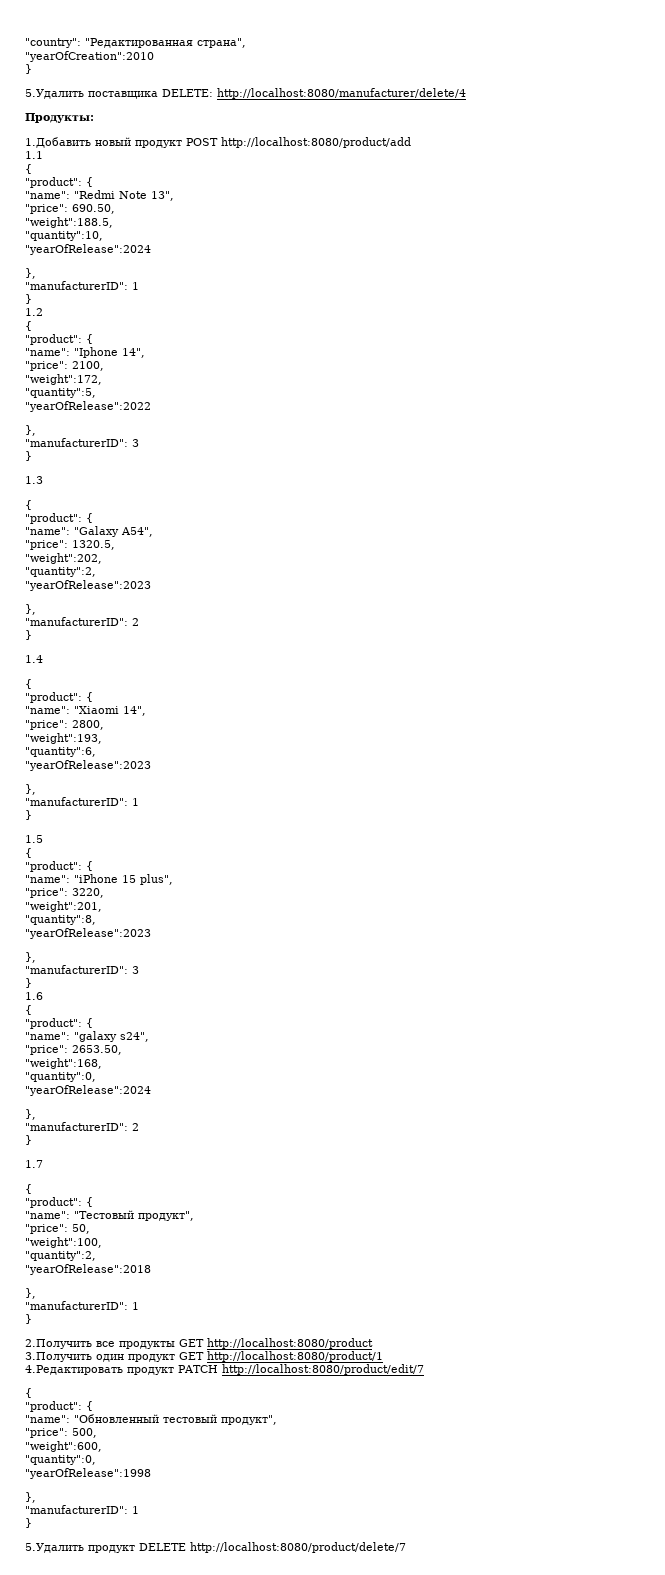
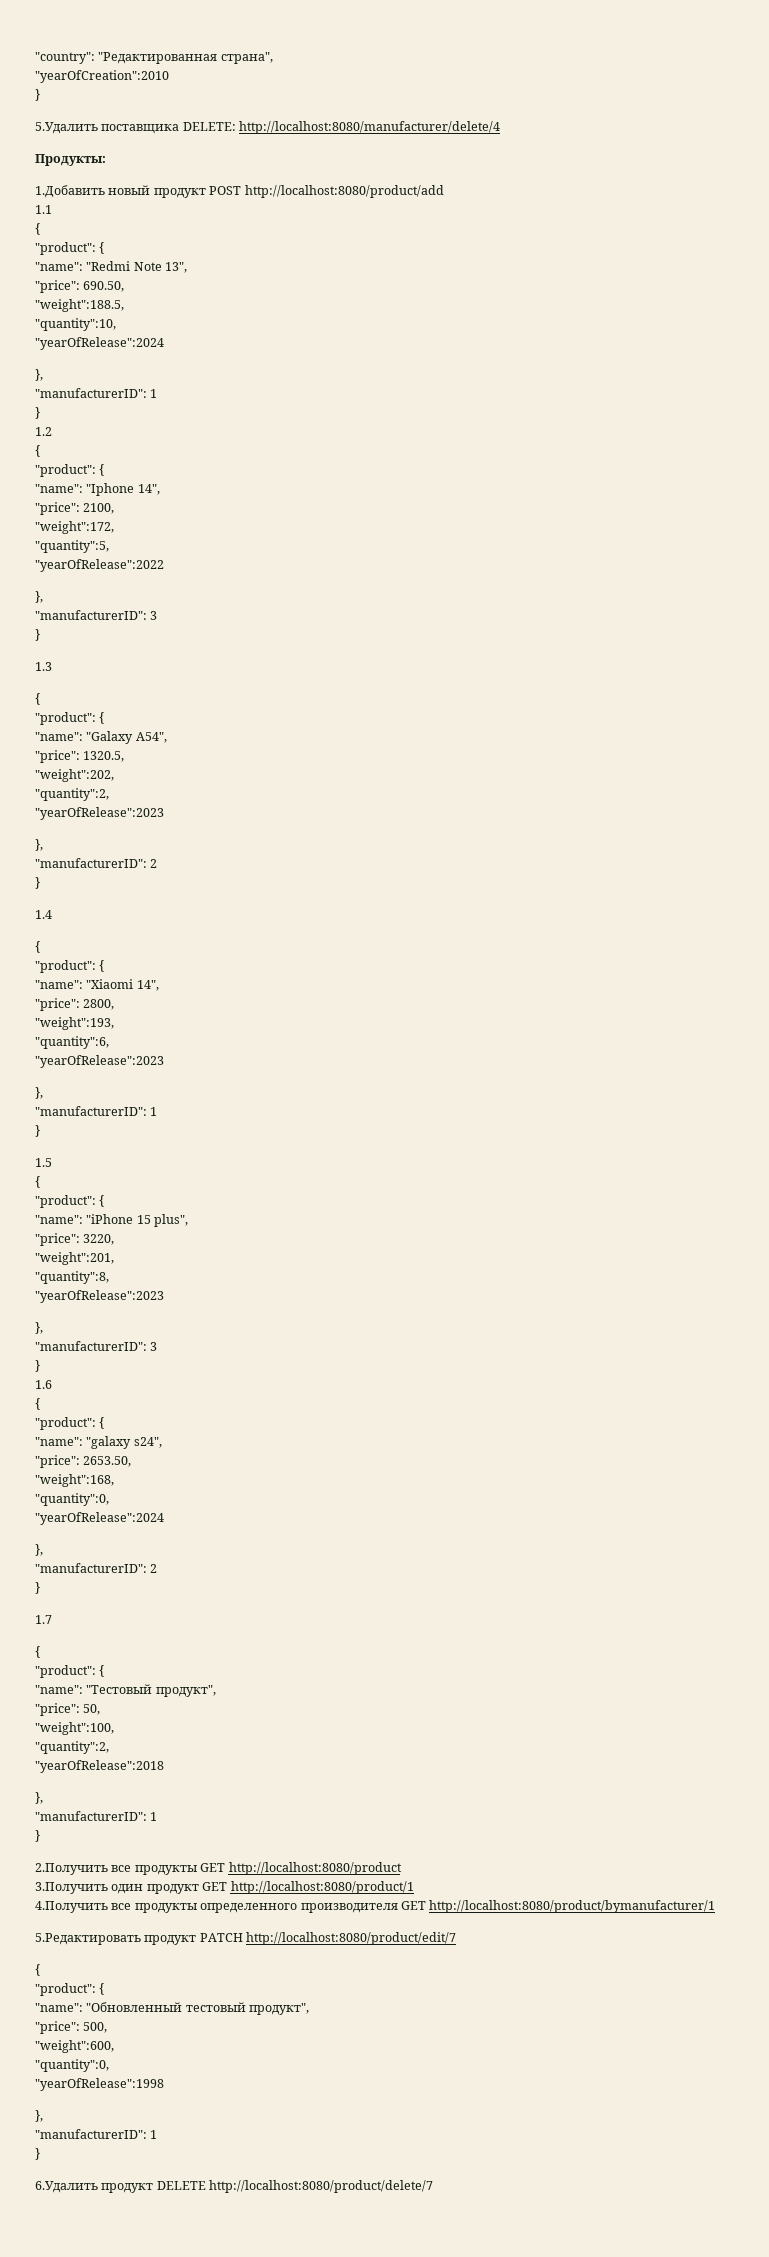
[25,1365,123,1375] 4.Редактировать -> [35,1900,716,1913] [35,1933,141,1945] 4.Получить все продукты определенного производителя GET http://localhost:8080/product/bymanufacturer/1 // 5.Редактировать
[25,1543,84,1553] 5.Удалить -> [35,2181,98,2193] 6.Удалить

